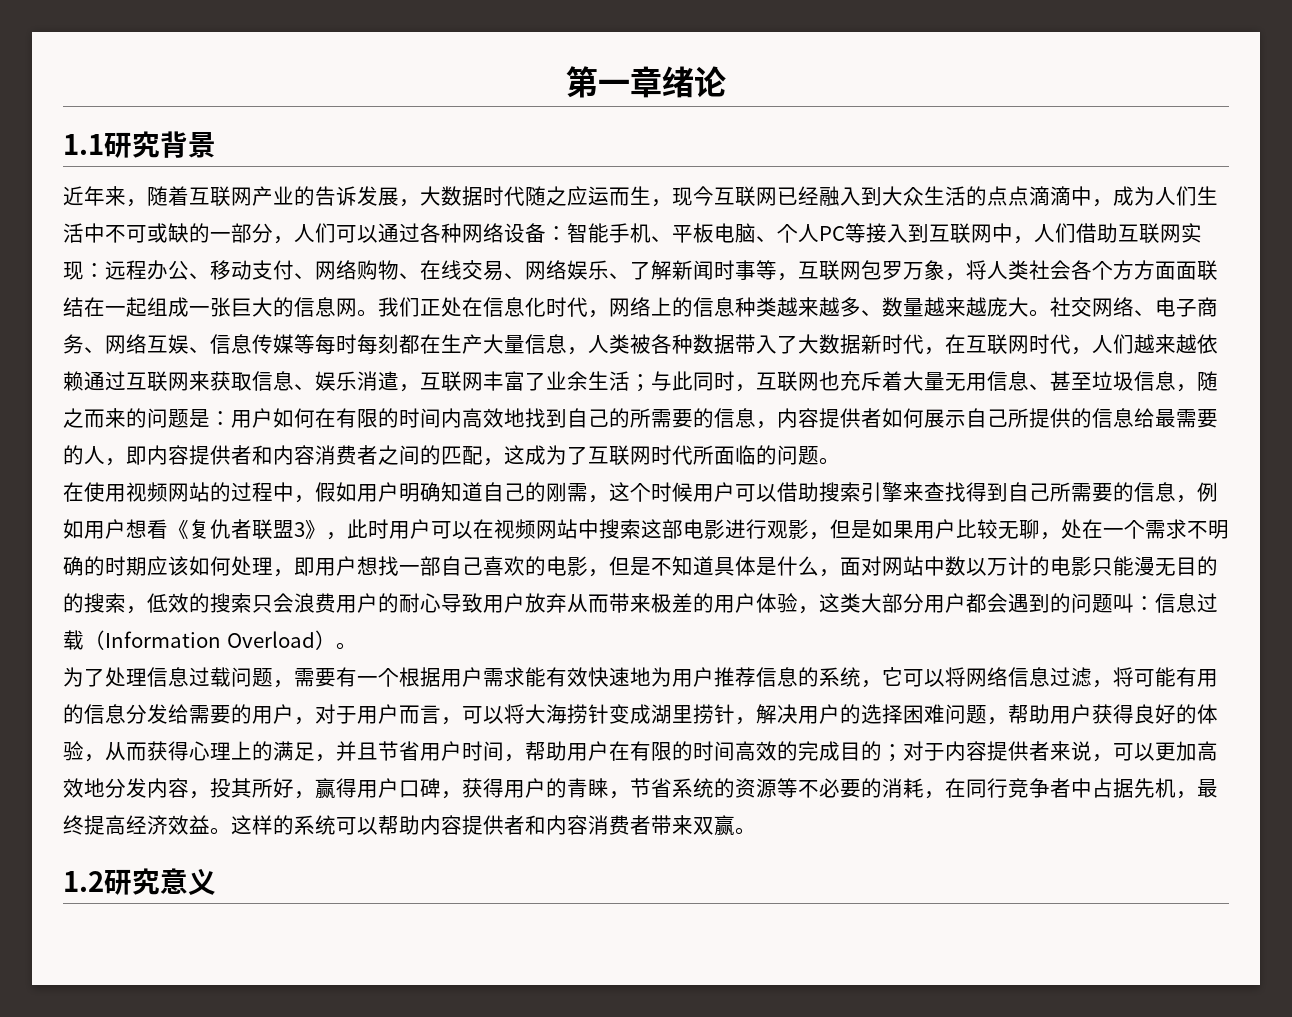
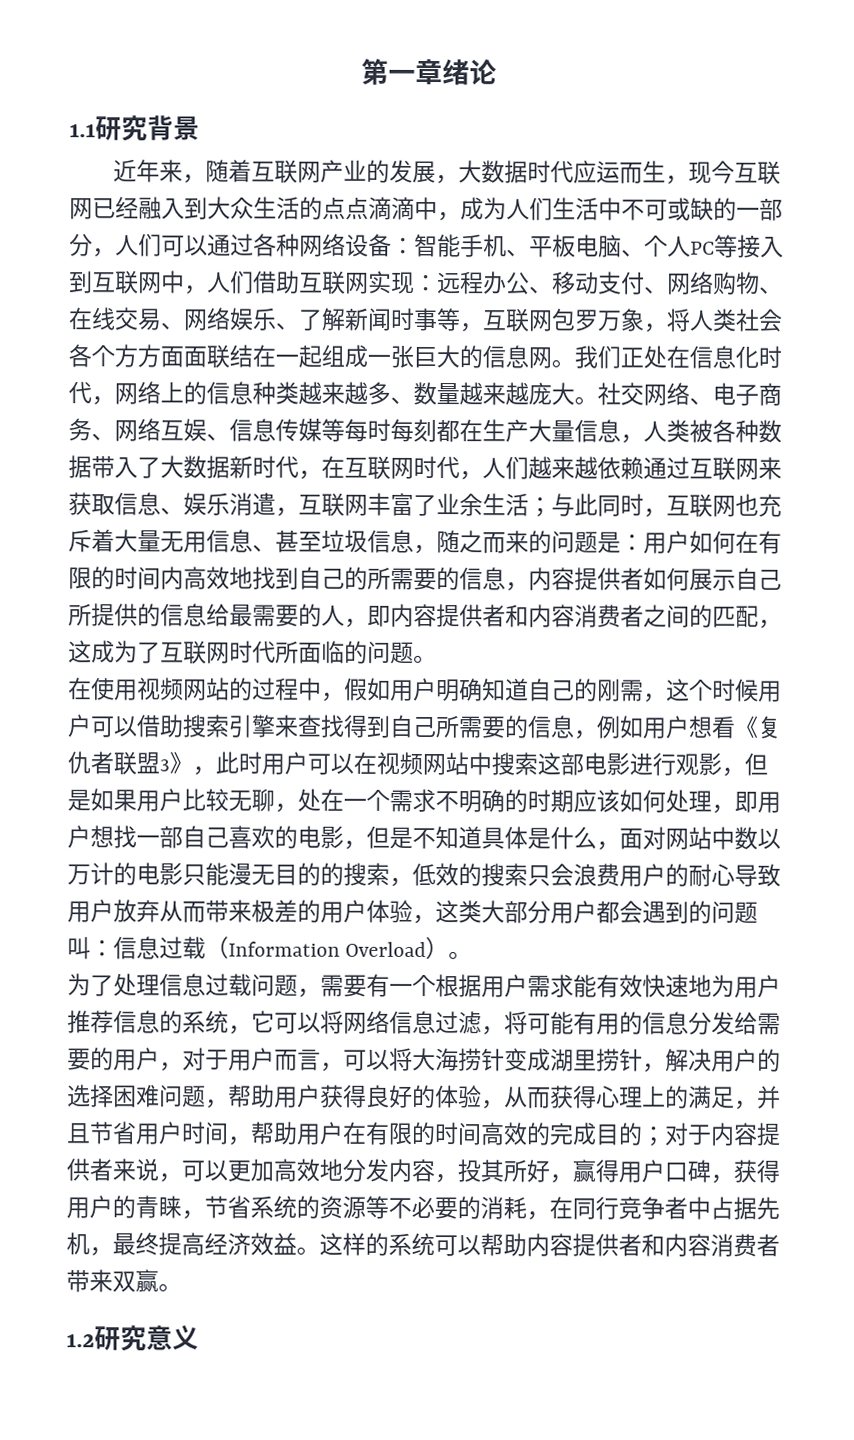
[315,186,357,206] 告诉 -> (391, 171) none
[525,186,567,206] 随之 -> (575, 172) none

